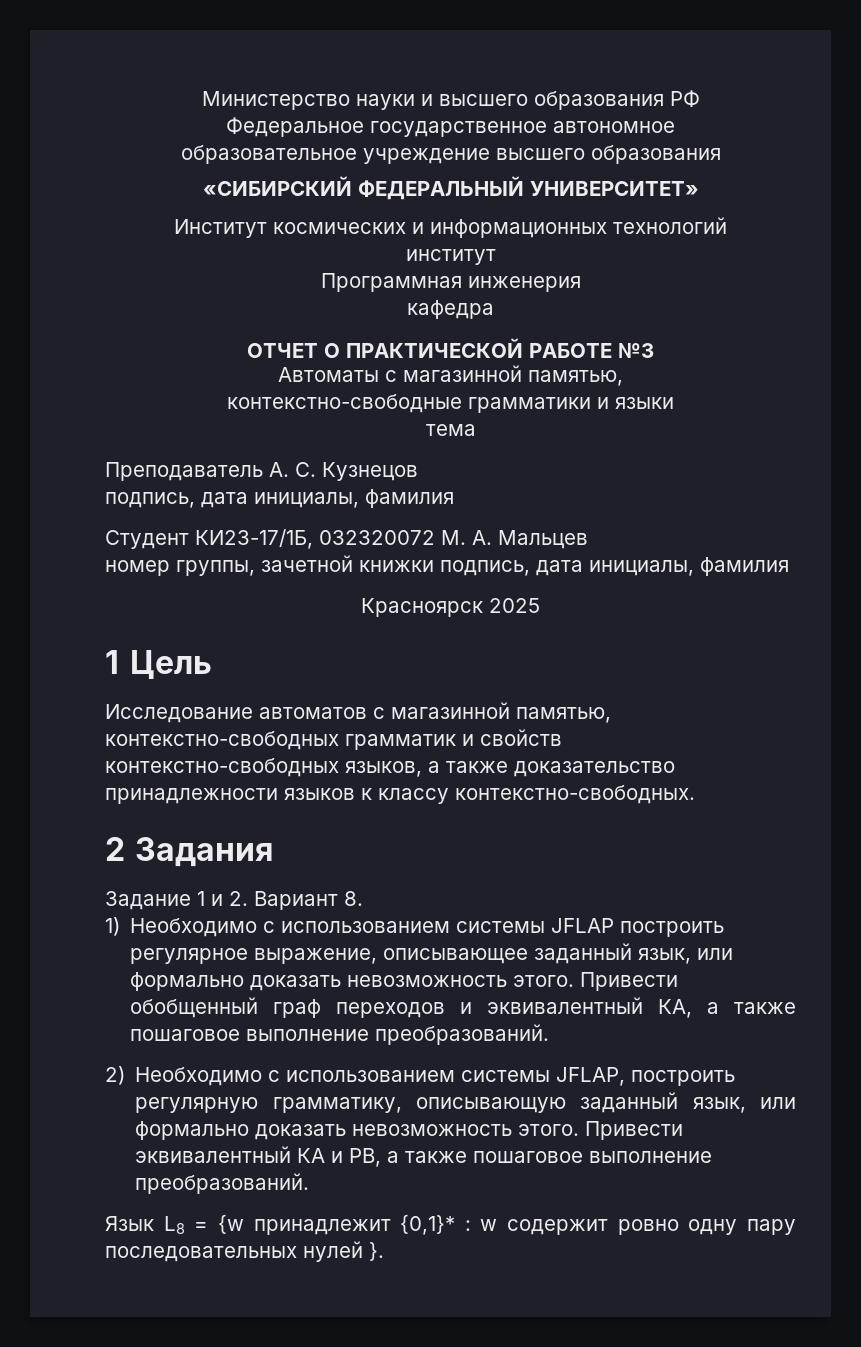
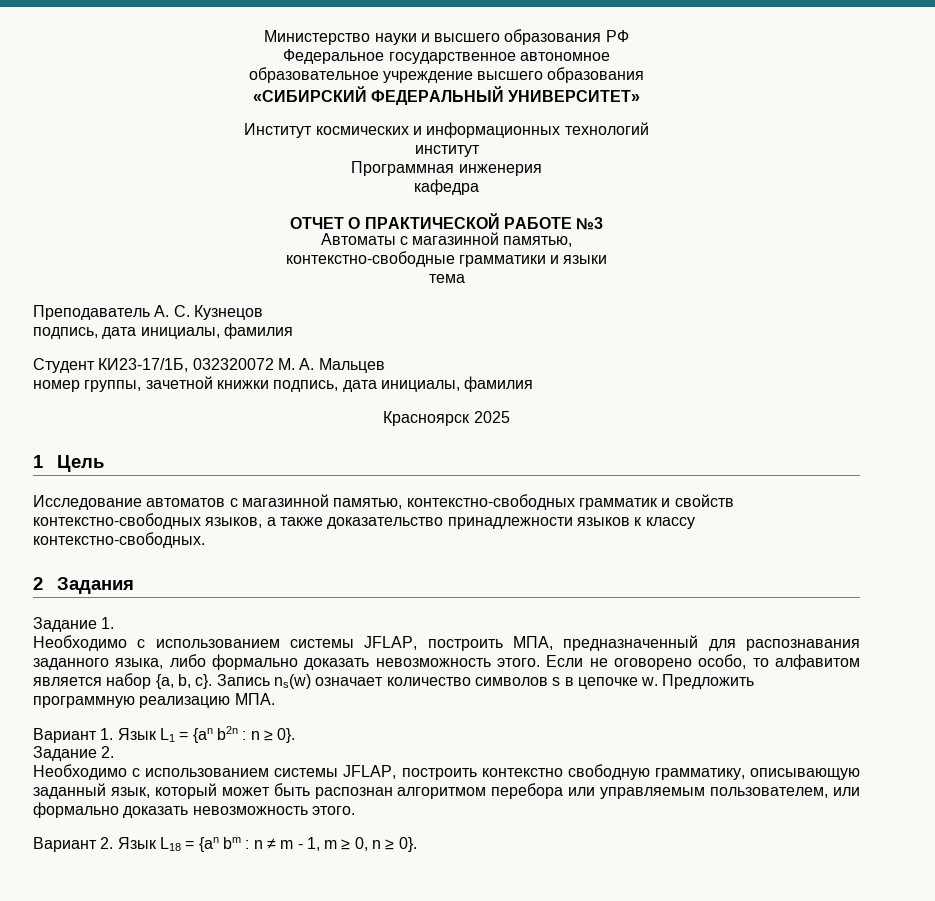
[197,891,363,910] [105,917,725,937] [130,943,734,964] [130,972,679,991] [130,997,797,1018] [130,1024,550,1045] [105,1066,736,1086] [135,1092,797,1113] [135,1121,684,1140] [135,1146,713,1167] [135,1173,310,1194] [105,1214,796,1235] [105,1241,384,1262] 1 и 2. Вариант 8. // 1) Необходимо с использованием системы JFLAP построить регулярное выражение, описывающее заданный язык, или формально доказать невозможность этого. Привести обобщенный граф переходов и эквивалентный КА, а также пошаговое выполнение преобразований. // 2) Необходимо с использованием системы JFLAP, построить регулярную грамматику, описывающую заданный язык, или формально доказать невозможность этого. Привести эквивалентный КА и РВ, а также пошаговое выполнение преобразований. // Язык L8 = {w принадлежит {0,1}* : w содержит ровно одну пару последовательных нулей }. -> [101,617,115,629] [33,635,861,651] [33,654,861,670] [33,673,755,689] [33,693,275,708] [33,726,296,743] [33,746,115,761] [33,764,860,780] [33,783,860,799] [33,802,355,818] [33,837,417,852] 1. // Необходимо с использованием системы JFLAP, построить МПА, предназначенный для распознавания заданного языка, либо формально доказать невозможность этого. Если не оговорено особо, то алфавитом является набор {a, b, c}. Запись ns(w) означает количество символов s в цепочке w. Предложить программную реализацию МПА. // Вариант 1. Язык L1 = {an b2n : n ≥ 0}. // Задание 2. // Необходимо с использованием системы JFLAP, построить контекстно свободную грамматику, описывающую заданный язык, который может быть распознан алгоритмом перебора или управляемым пользователем, или формально доказать невозможность этого. // Вариант 2. Язык L18 = {an bm : n ≠ m - 1, m ≥ 0, n ≥ 0}.

